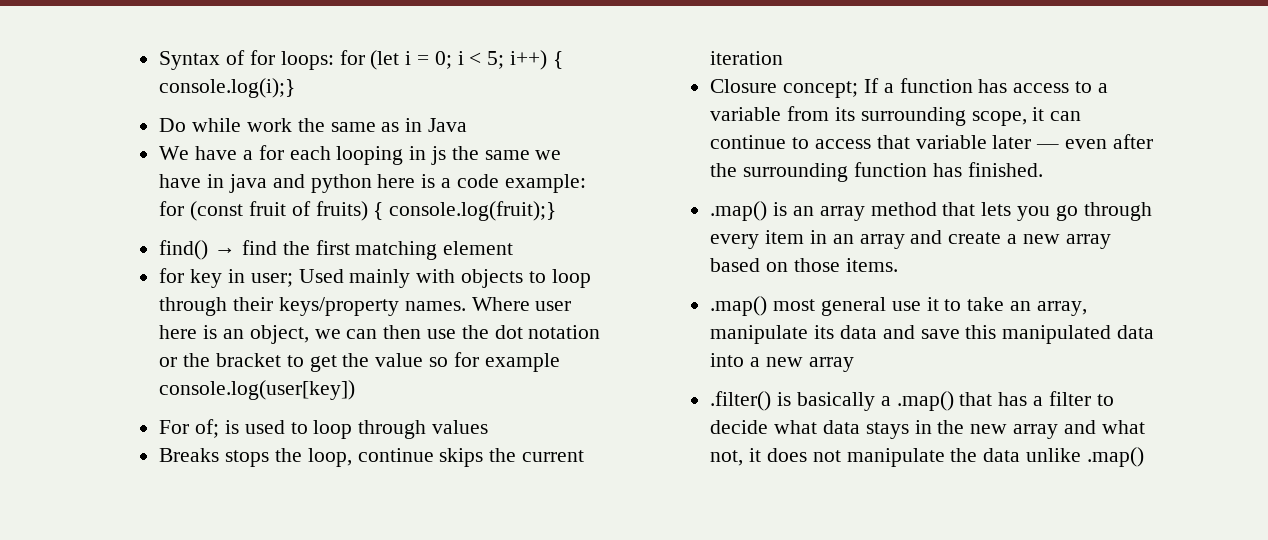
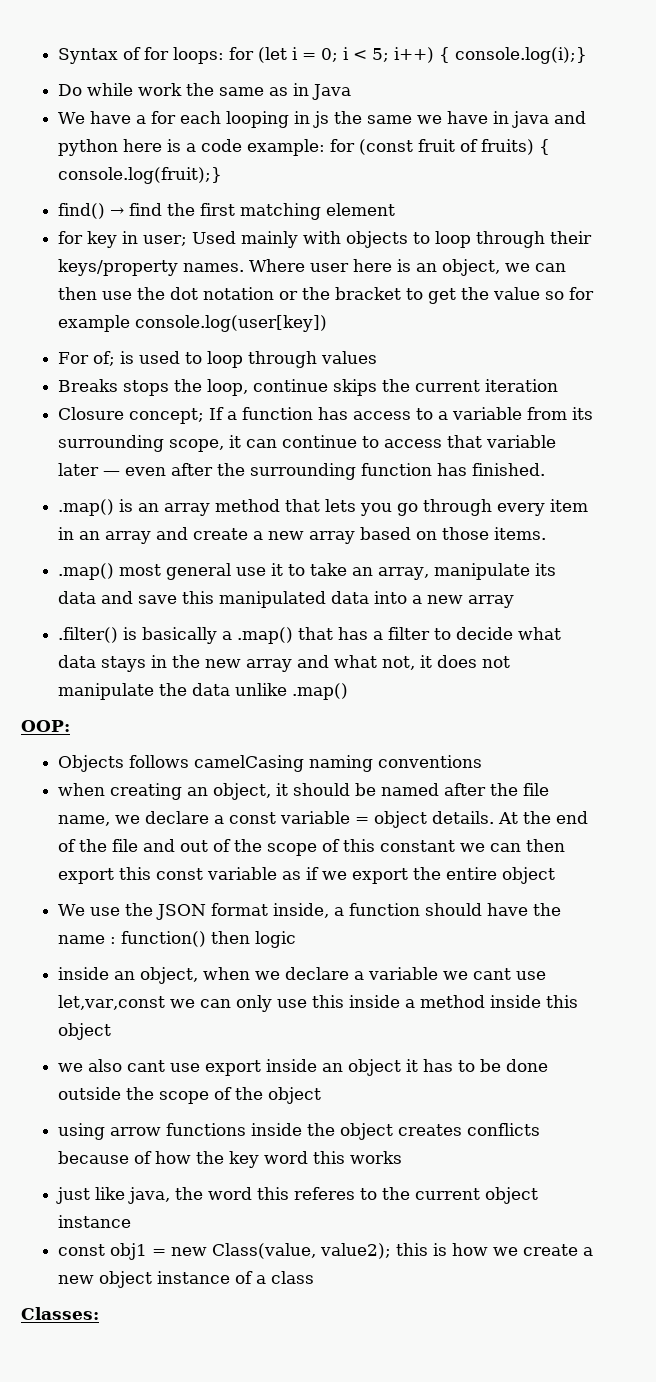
(1144, 457) none -> [21,720,70,732] [57,755,482,772] [57,783,549,800] [57,811,588,828] [57,839,565,856] [57,867,555,884] [57,903,561,920] [57,931,296,948] [57,967,546,984] [57,995,578,1012] [57,1023,111,1040] [57,1059,548,1076] [57,1087,321,1104] [57,1123,540,1140] [57,1151,402,1168] [55,1187,538,1204] [57,1215,131,1228] [57,1243,593,1260] [57,1271,314,1288] [21,1307,99,1320] // OOP: // Objects follows camelCasing naming conventions // when creating an object, it should be named after the file name, we declare a const variable = object details. At the end of the file and out of the scope of this constant we can then export this const variable as if we export the entire object // We use the JSON format inside, a function should have the name : function() then logic // inside an object, when we declare a variable we cant use let,var,const we can only use this inside a method inside this object // we also cant use export inside an object it has to be done outside the scope of the object // using arrow functions inside the object creates conflicts because of how the key word this works // just like java, the word this referes to the current object instance // const obj1 = new Class(value, value2); this is how we create a new object instance of a class // Classes:

